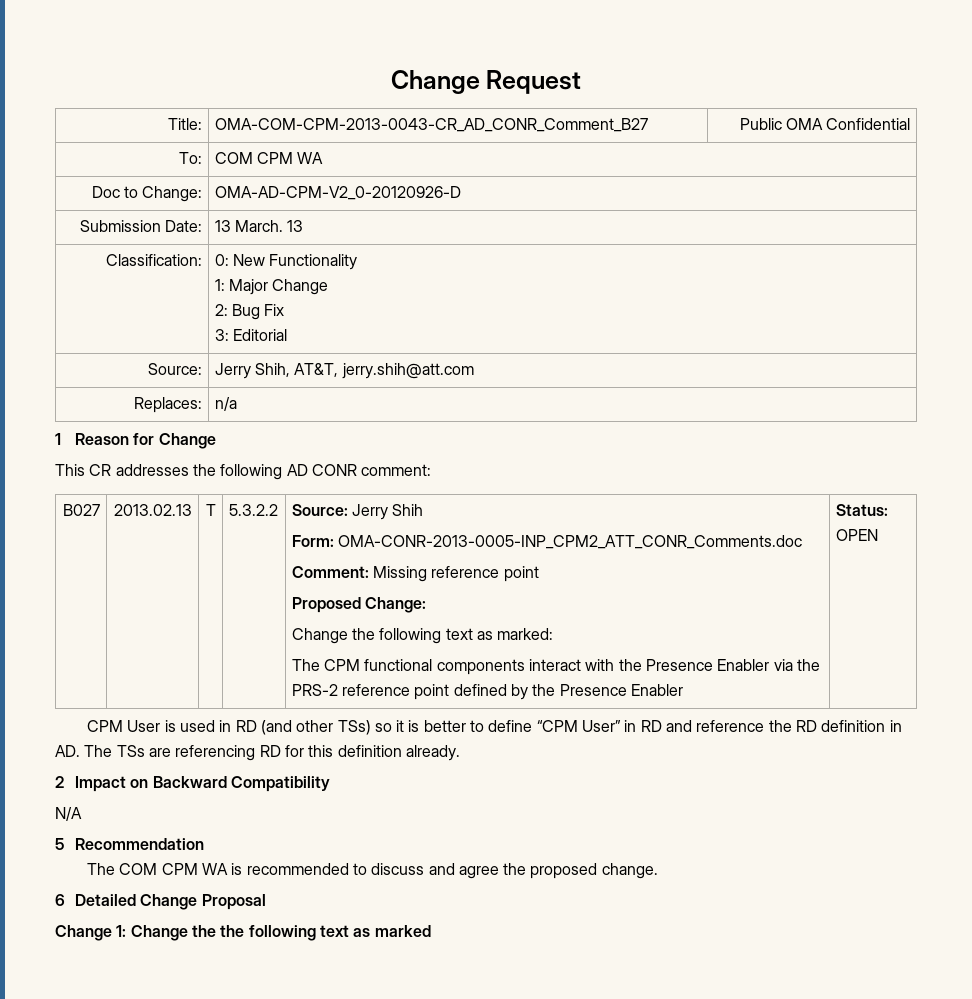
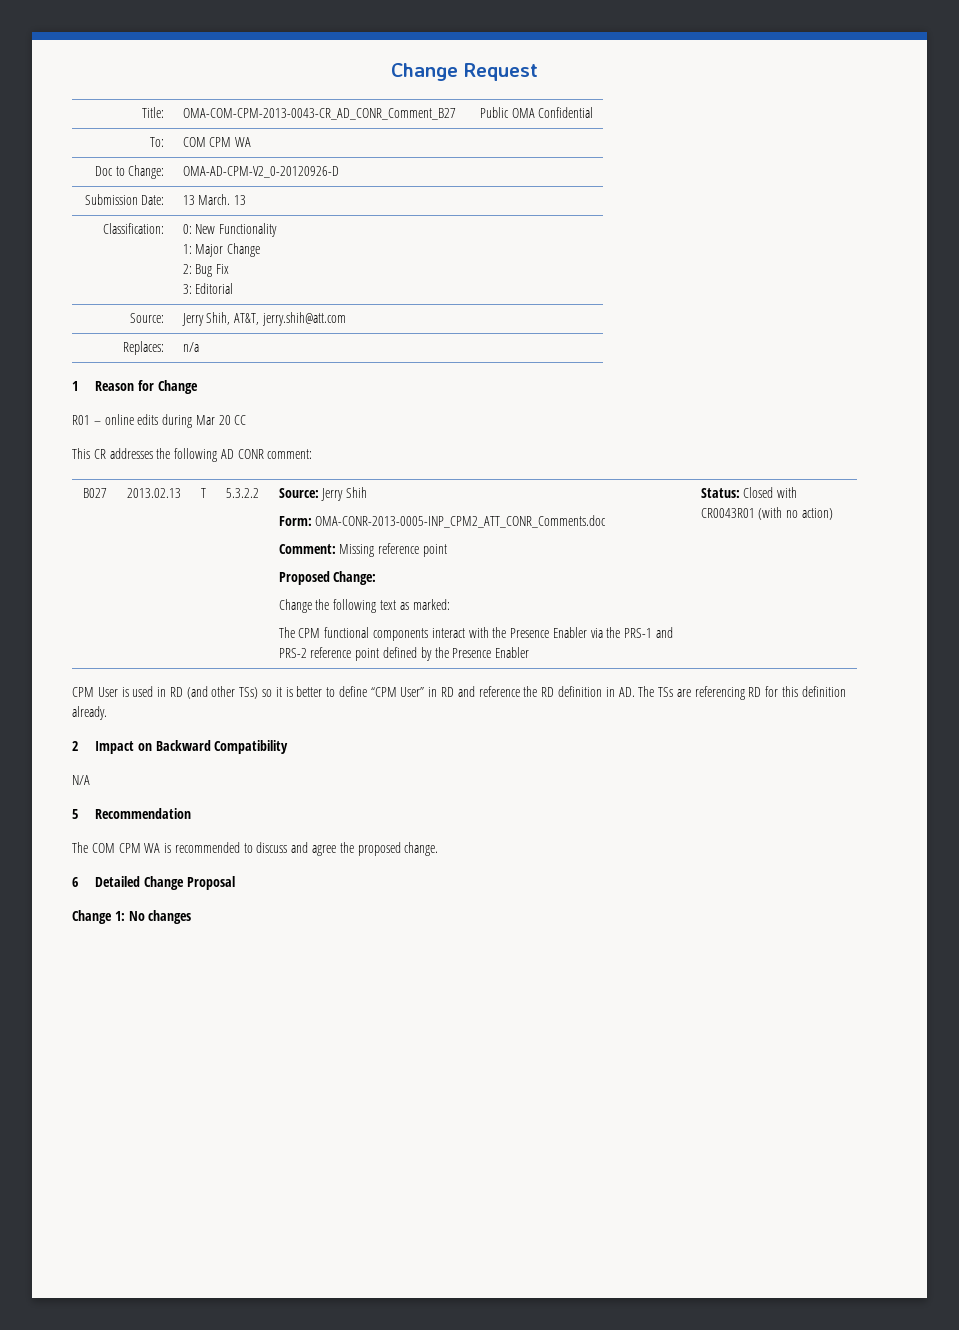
(216, 441) none -> [72,414,247,428] // R01 – online edits during Mar 20 CC
(820, 665) none -> [624,627,673,638] PRS-1 and
[835,529,878,541] OPEN -> [743,487,798,498] [700,507,833,520] Closed with CR0043R01 (with no action)
[130,925,431,941] Change the the following text as marked -> [128,910,192,924] No changes

